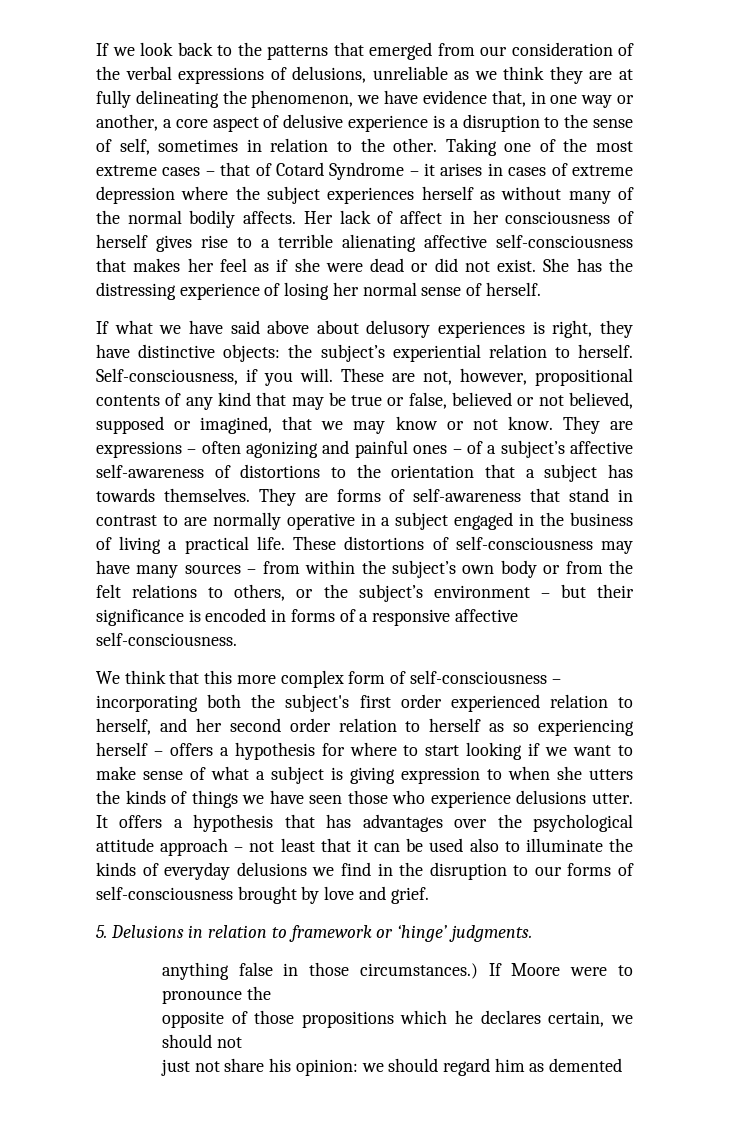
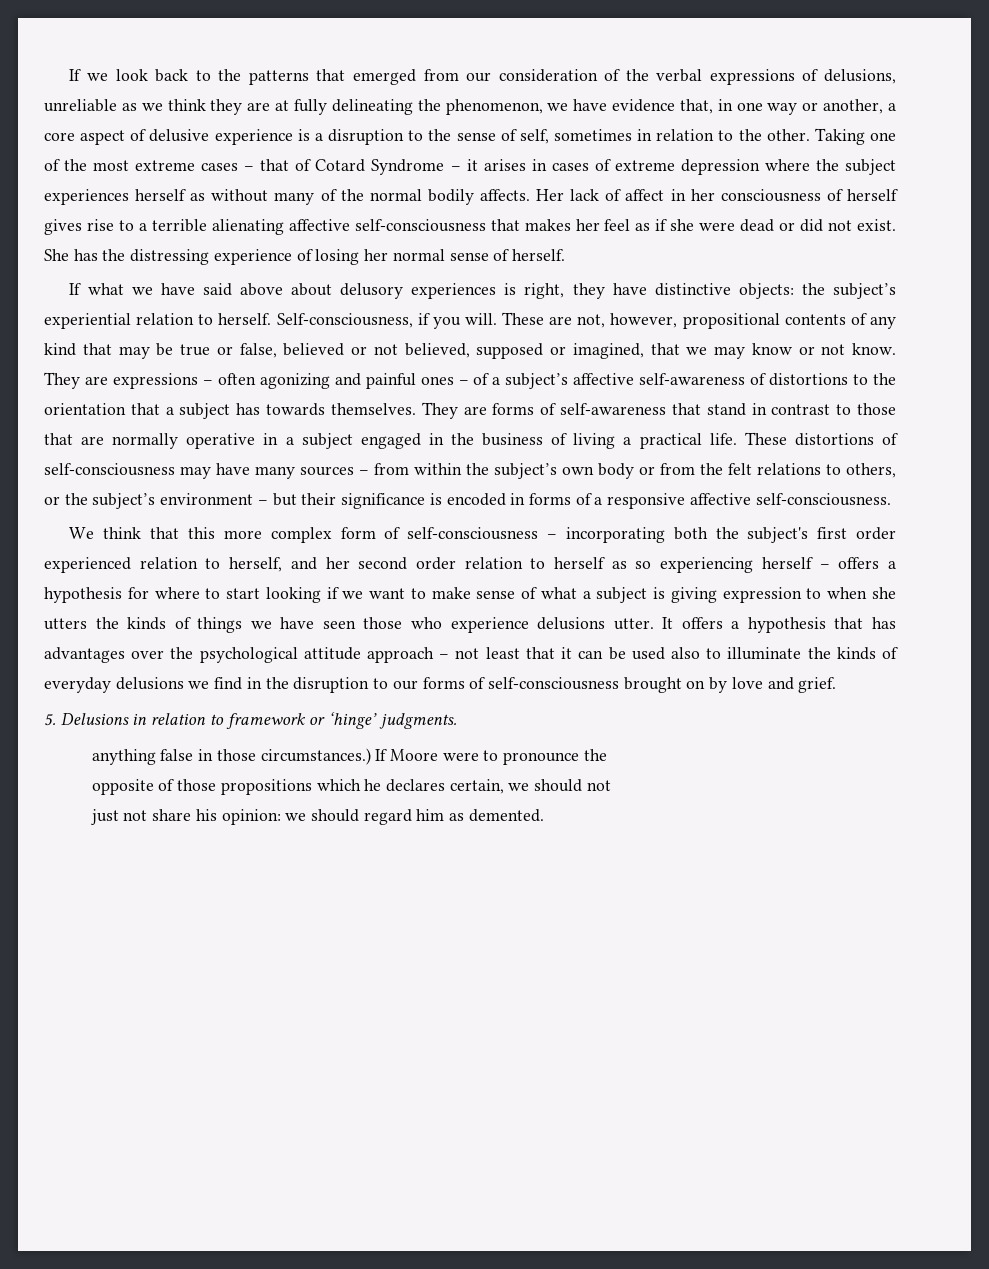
(178, 520) none -> [857,403,897,415] [44,433,73,445] those that
(297, 895) none -> [686,680,706,689] on
[549,1058,623,1072] demented -> [468,809,544,822] demented.

